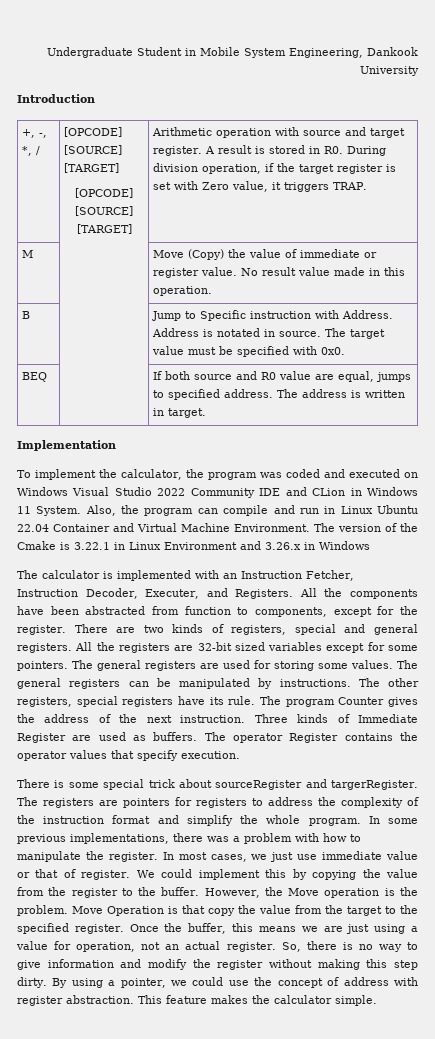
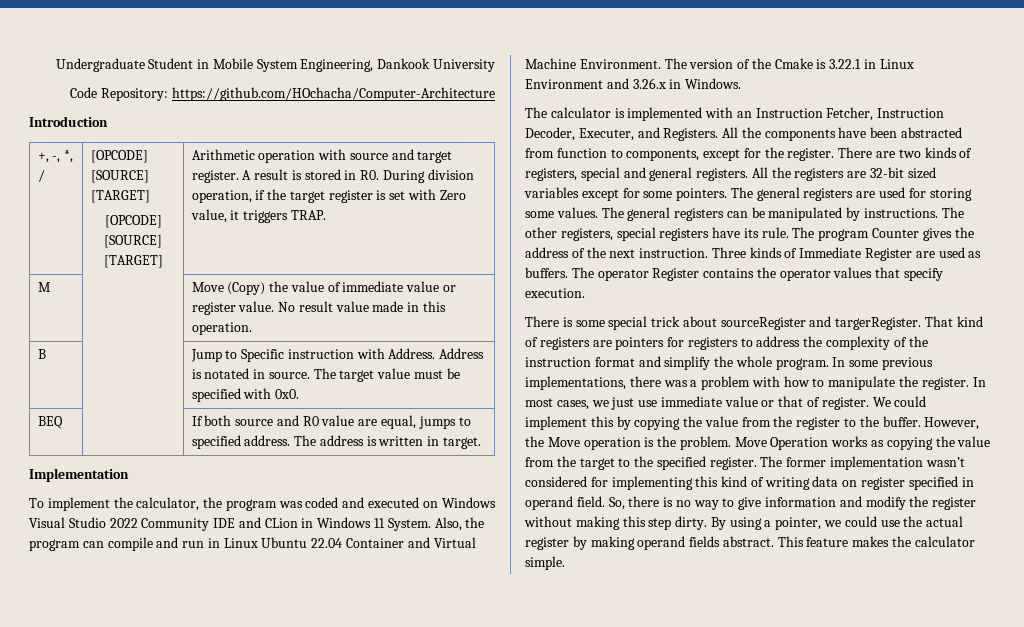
(419, 71) none -> [70,87,496,101] // Code Repository: https://github.com/HOchacha/Computer-Architecture
(361, 253) none -> [406,281,440,292] value
[319,541,370,550] Windows -> [685,78,742,89] Windows.
[17,797,38,806] The -> [925,316,983,327] [525,337,538,347] That kind of
[168,905,235,916] is that copy -> [831,436,933,450] works as copying
[129,923,419,934] [16,941,276,952] Once the buffer, this means we are just using a value for operation, not an actual register. -> [760,456,965,470] [525,476,974,490] [525,496,605,510] The former implementation wasn’t considered for implementing this kind of writing data on register specified in operand field.
[277,977,418,988] [17,995,134,1006] concept of address with register abstraction. -> [926,516,964,527] [525,536,774,550] actual register by making operand fields abstract.

